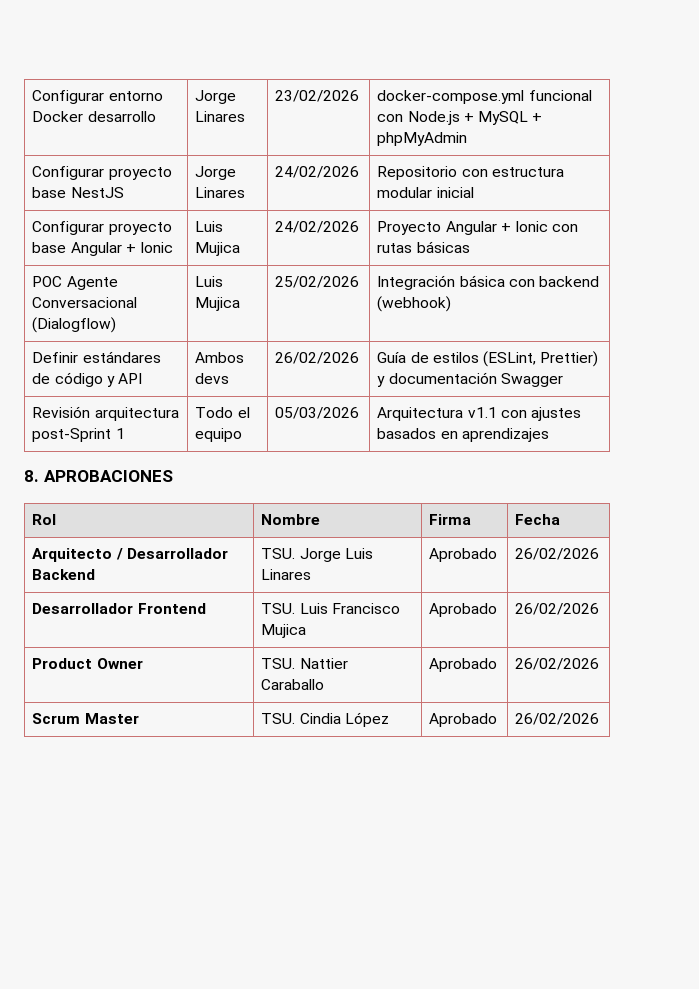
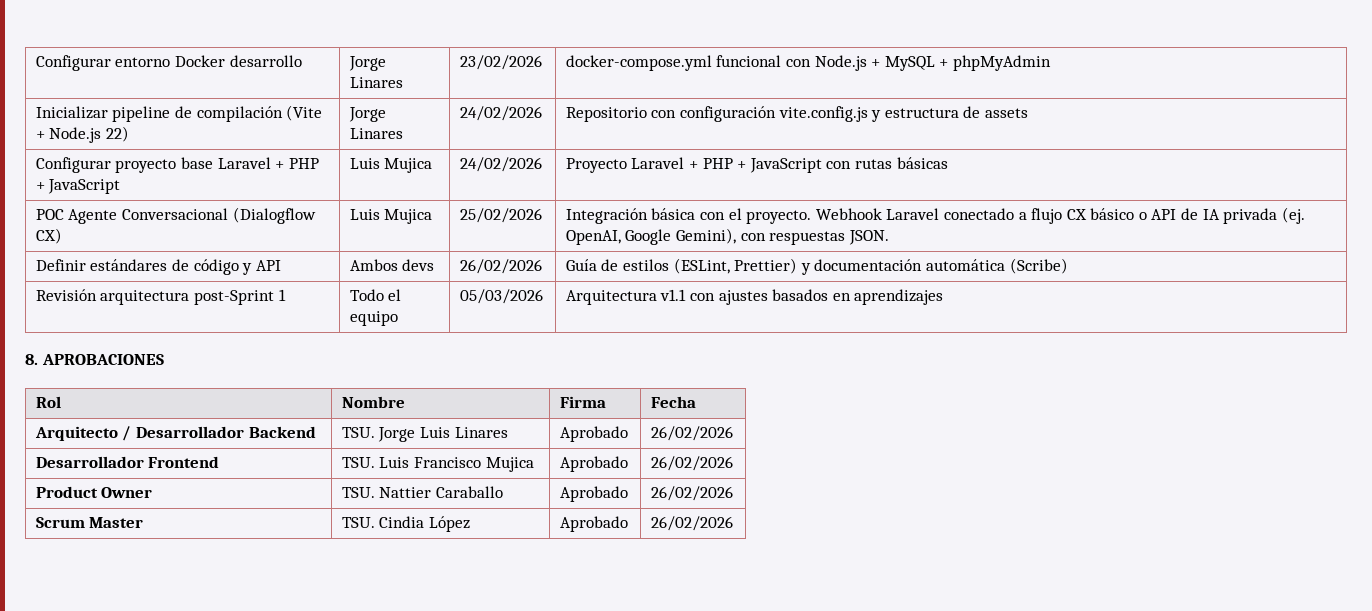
[32,166,172,180] [32,187,124,198] Configurar proyecto base NestJS -> [35,105,323,122] [35,126,129,143] Inicializar pipeline de compilación (Vite + Node.js 22)
[491,167,564,177] [377,187,474,198] [32,221,172,235] [32,242,173,256] estructura modular inicial // Configurar proyecto base Angular + Ionic -> [679,106,1028,122] [35,157,319,173] [35,179,121,194] configuración vite.config.js y estructura de assets // Configurar proyecto base Laravel + PHP + JavaScript
[445,221,548,235] Angular + Ionic -> [631,157,822,173] Laravel + PHP + JavaScript
[32,317,117,333] (Dialogflow) -> [232,207,316,224] [35,228,62,244] (Dialogflow CX)
[538,276,599,287] [377,296,452,312] backend (webhook) -> [728,207,1305,224] [565,228,889,245] el proyecto. Webhook Laravel conectado a flujo CX básico o API de IA privada (ej. OpenAI, Google Gemini), con respuestas JSON.
[500,373,563,387] Swagger -> [925,258,1068,274] automática (Scribe)

